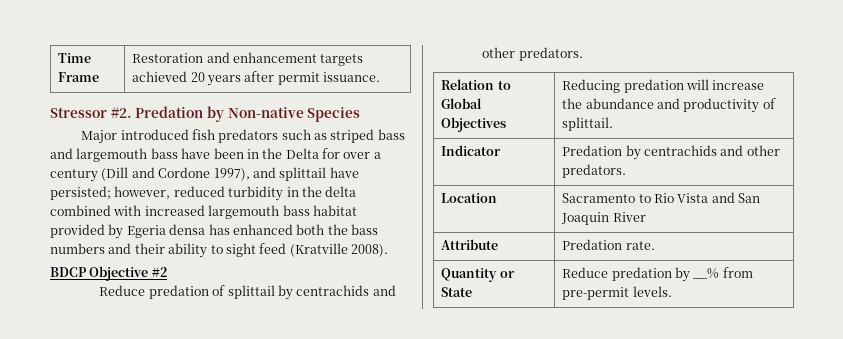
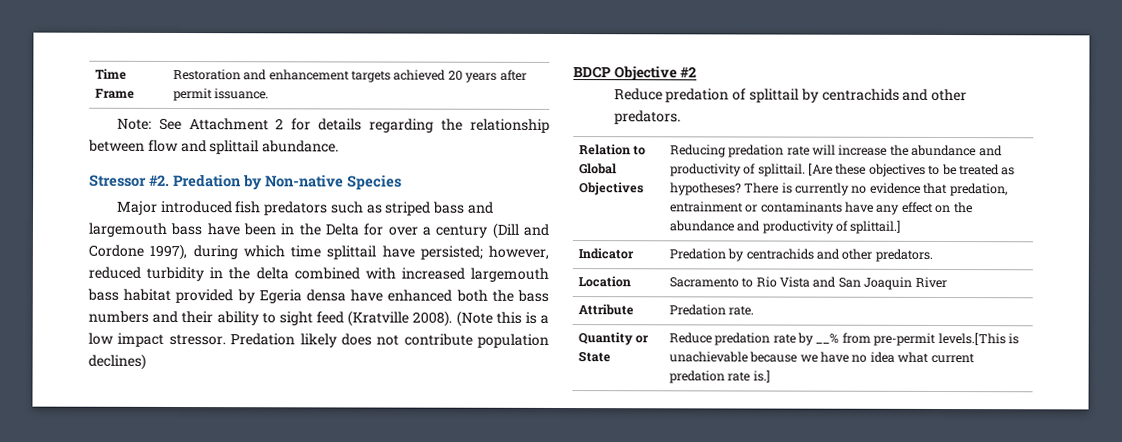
(381, 77) none -> [116,117,550,133] [88,139,340,155] // Note: See Attachment 2 for details regarding the relationship between flow and splittail abundance.
[252,167,276,178] and -> [192,245,321,260] during which time
[208,224,230,235] has -> [350,289,384,302] have
(388, 250) none -> [455,310,549,327] [88,332,549,348] [88,353,146,370] (Note this is a low impact stressor. Predation likely does not contribute population declines)
(684, 86) none -> [786,145,810,156] rate
(614, 124) none -> [808,162,1016,177] [669,182,1008,197] [669,201,973,215] [668,219,902,234] [Are these objectives to be treated as hypotheses? There is currently no evidence that predation, entrainment or contaminants have any effect on the abundance and productivity of splittail.]
(672, 274) none -> [772,333,796,344] rate
[632,286,672,297] levels. -> [937,331,1019,346] [668,351,975,364] [668,369,770,384] levels.[This is unachievable because we have no idea what current predation rate is.]

